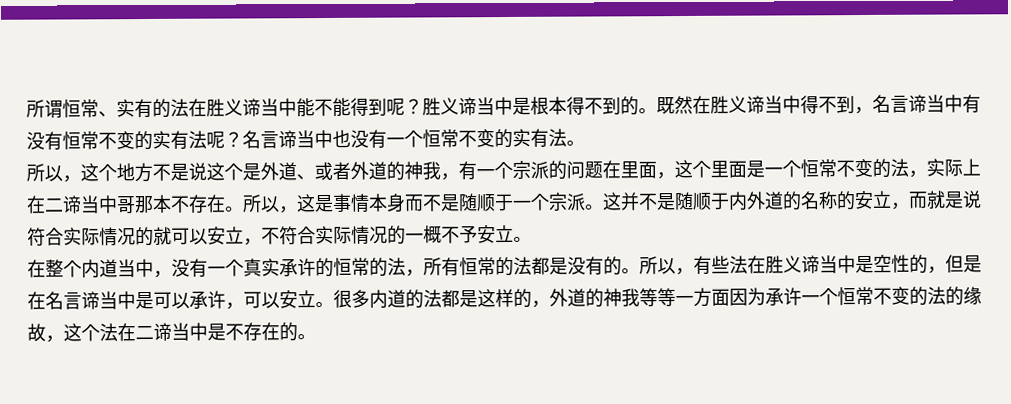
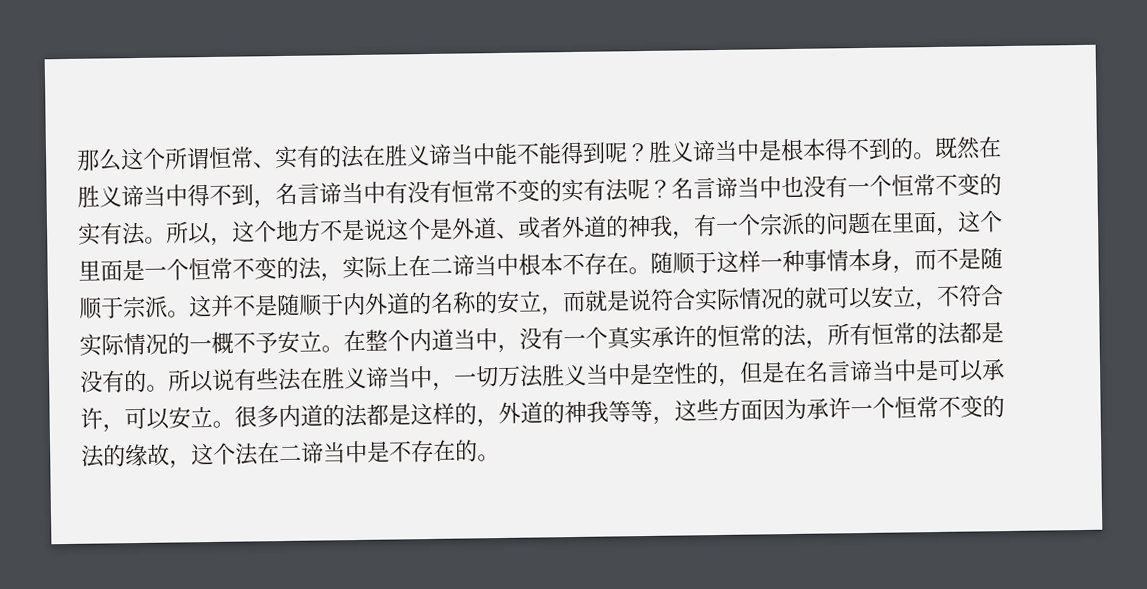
(26, 108) none -> [76,147,166,172] 那么这个
(585, 143) // -> (167, 240) none
[116,194,154,214] 哥那 -> [518,253,541,276] 根
[242,194,334,214] 所以，这是 -> [650,249,805,275] 随顺于这样一种
(406, 203) none -> [892,265,915,274] ，
[512,193,550,211] 一个 -> (124, 307) none
(532, 239) // -> (344, 349) none
[675,267,694,276] ， -> [211,368,235,391] 说
(856, 264) none -> [432,363,631,391] ，一切万法胜义当中
[675,295,694,305] 一 -> [652,399,719,425] ，这些

